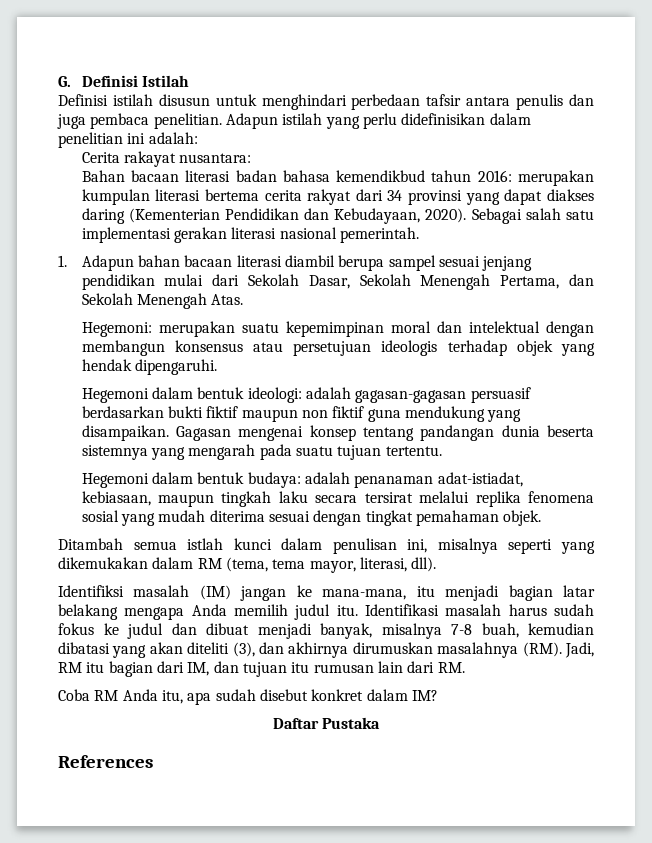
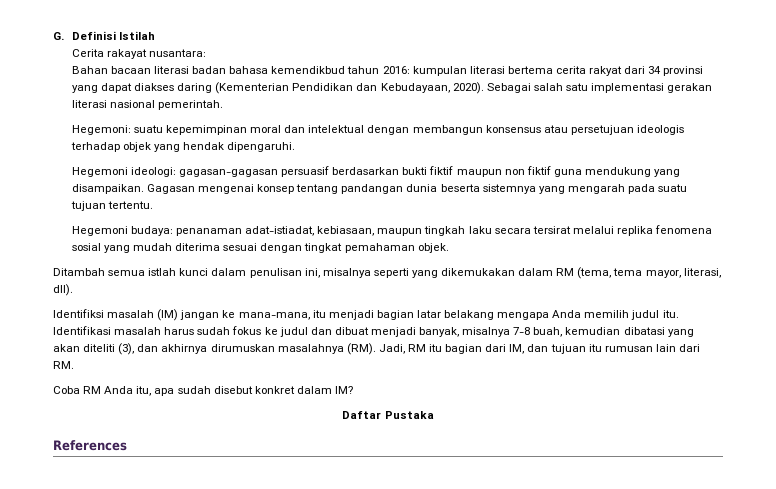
[58,94,595,110] [57,113,531,129] [58,132,198,148] // Definisi istilah disusun untuk menghindari perbedaan tafsir antara penulis dan juga pembaca penelitian. Adapun istilah yang perlu didefinisikan dalam penelitian ini adalah: -> (155, 35) none
[518,170,594,186] merupakan -> (410, 70) none
[58,255,533,271] [81,274,594,290] [81,293,244,309] // 1. Adapun bahan bacaan literasi diambil berupa sampel sesuai jenjang pendidikan mulai dari Sekolah Dasar, Sekolah Menengah Pertama, dan Sekolah Menengah Atas. -> (223, 105) none
[158,321,235,337] merupakan -> (131, 130) none
[151,387,351,403] dalam bentuk ideologi: adalah -> [130,167,176,177] ideologi:
[151,472,350,488] dalam bentuk budaya: adalah -> [130,226,173,236] budaya:

